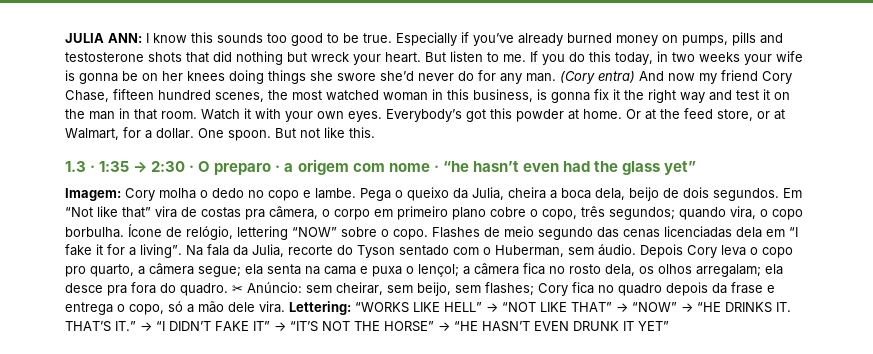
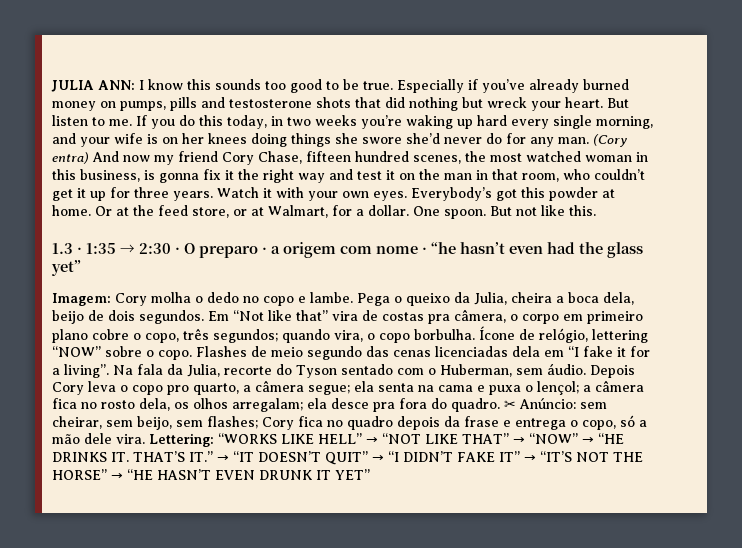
(740, 57) none -> [361,115,653,129] [52,133,76,144] you’re waking up hard every single morning, and
[79,71,138,84] gonna be -> (158, 139) none
[161,111,197,119] room. -> [522,169,645,182] [52,187,213,201] room, who couldn’t get it up for three years.
(152, 326) none -> [233,451,384,465] “IT DOESN’T QUIT” →

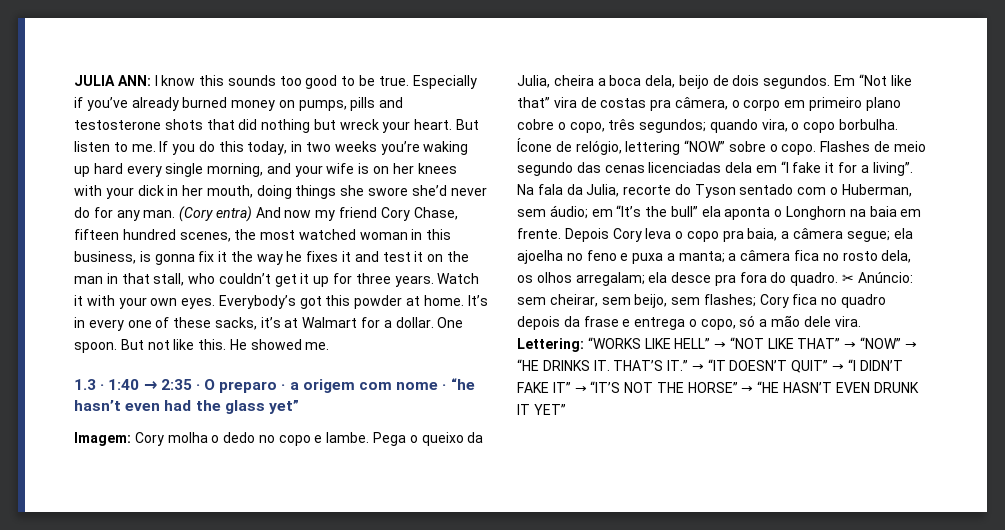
(247, 138) none -> [74,185,253,199] with your dick in her mouth,
[263,169,325,183] right way -> [256,251,352,265] way he fixes it
[522,173,559,182] room, -> [153,273,185,286] stall,
[95,205,328,218] Or at the feed store, or at Walmart, -> [467,295,488,306] [74,317,358,331] It’s in every one of these sacks, it’s at Walmart
(596, 210) none -> [229,339,330,350] He showed me.
[86,243,171,254] 1:35 → 2:30 -> [108,379,192,390] 1:40 → 2:35
[547,363,586,375] áudio. -> [549,205,922,220] [517,228,561,239] áudio; em “It’s the bull” ela aponta o Longhorn na baia em frente.
[167,383,239,395] pro quarto, -> [722,228,778,242] pra baia,
[378,381,579,395] senta na cama e puxa o lençol; -> [517,250,725,264] ajoelha no feno e puxa a manta;

